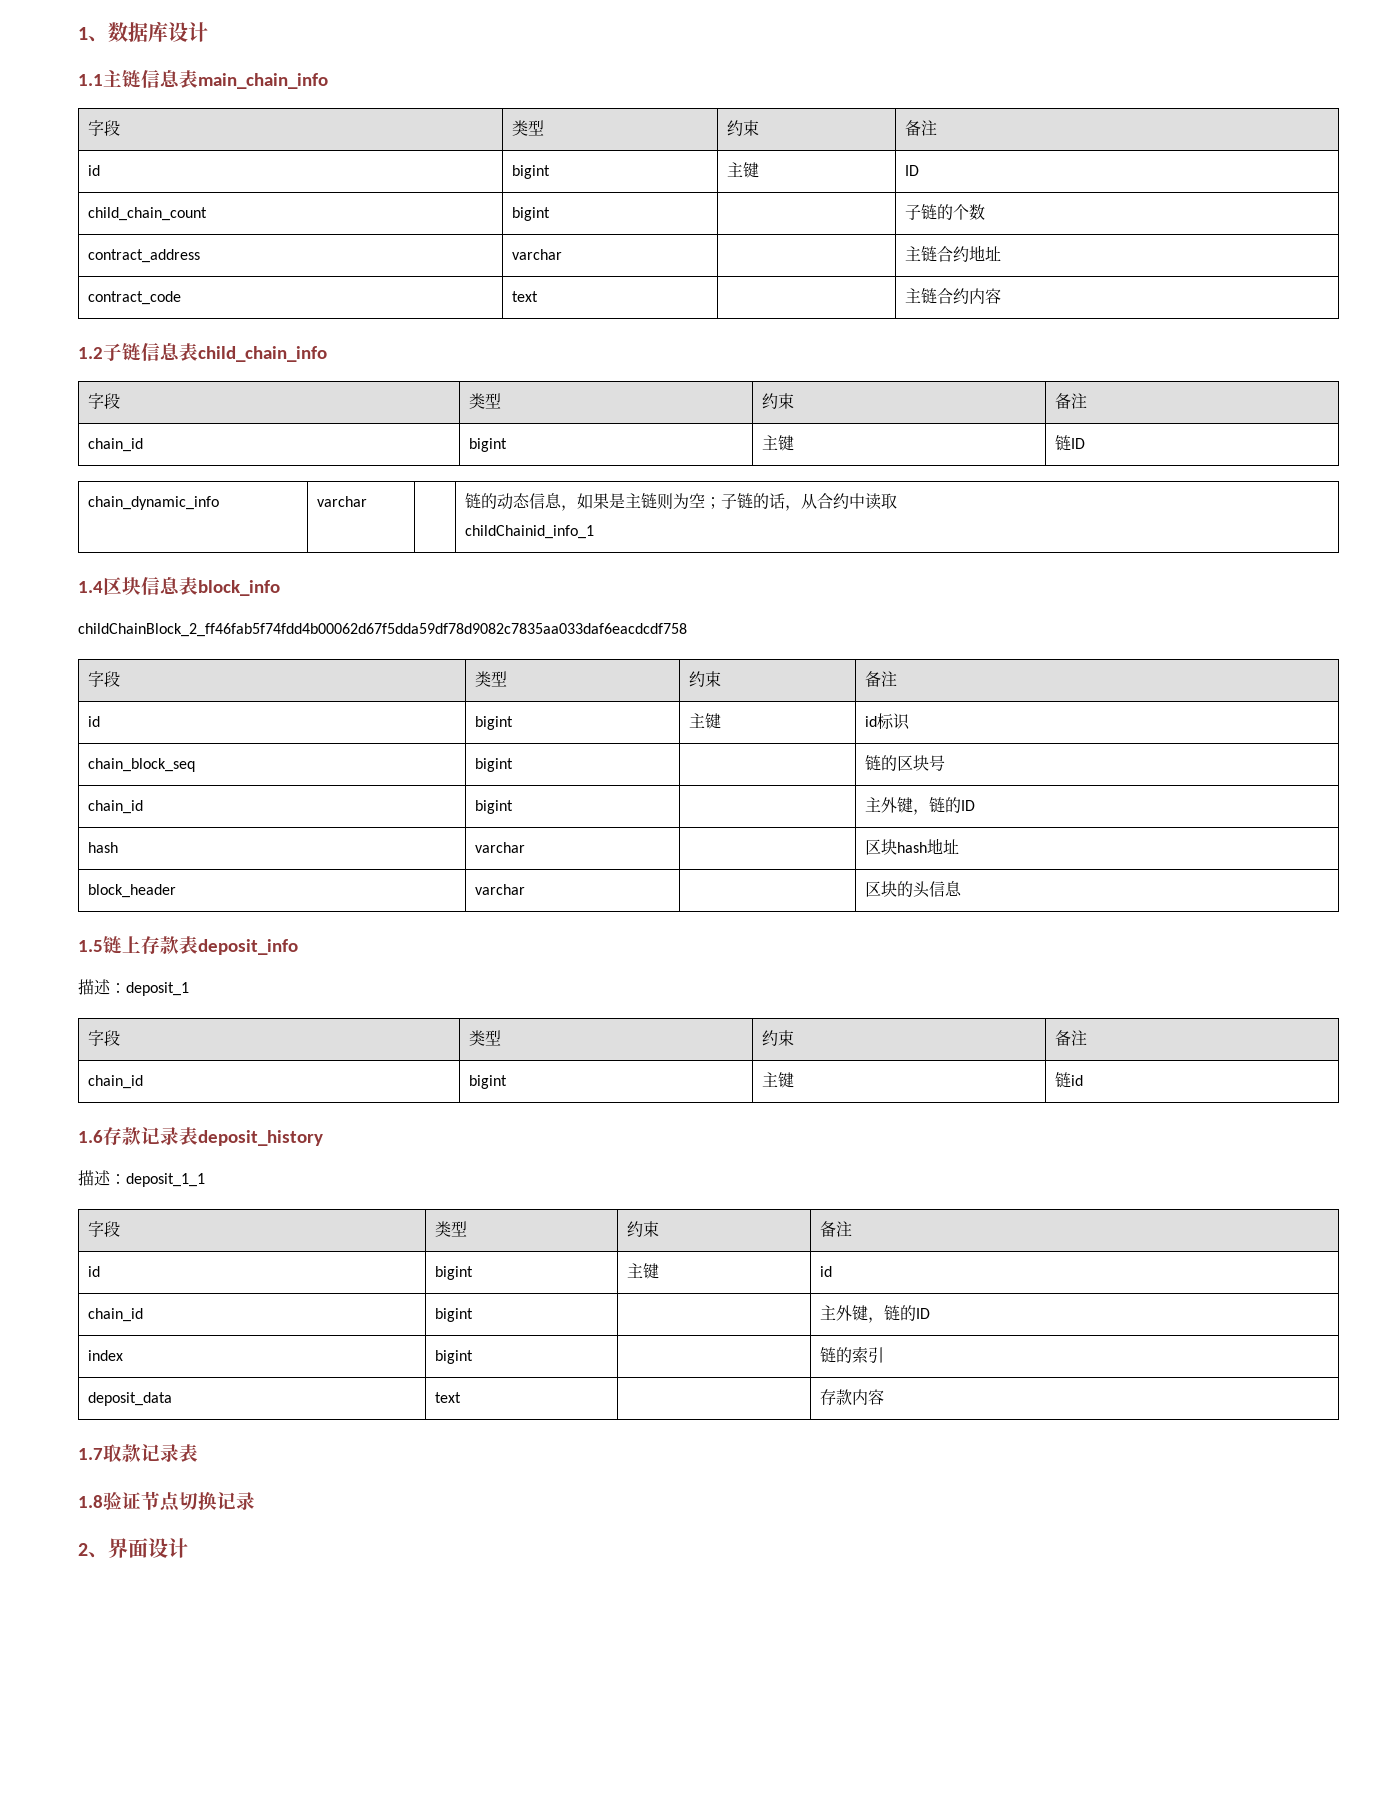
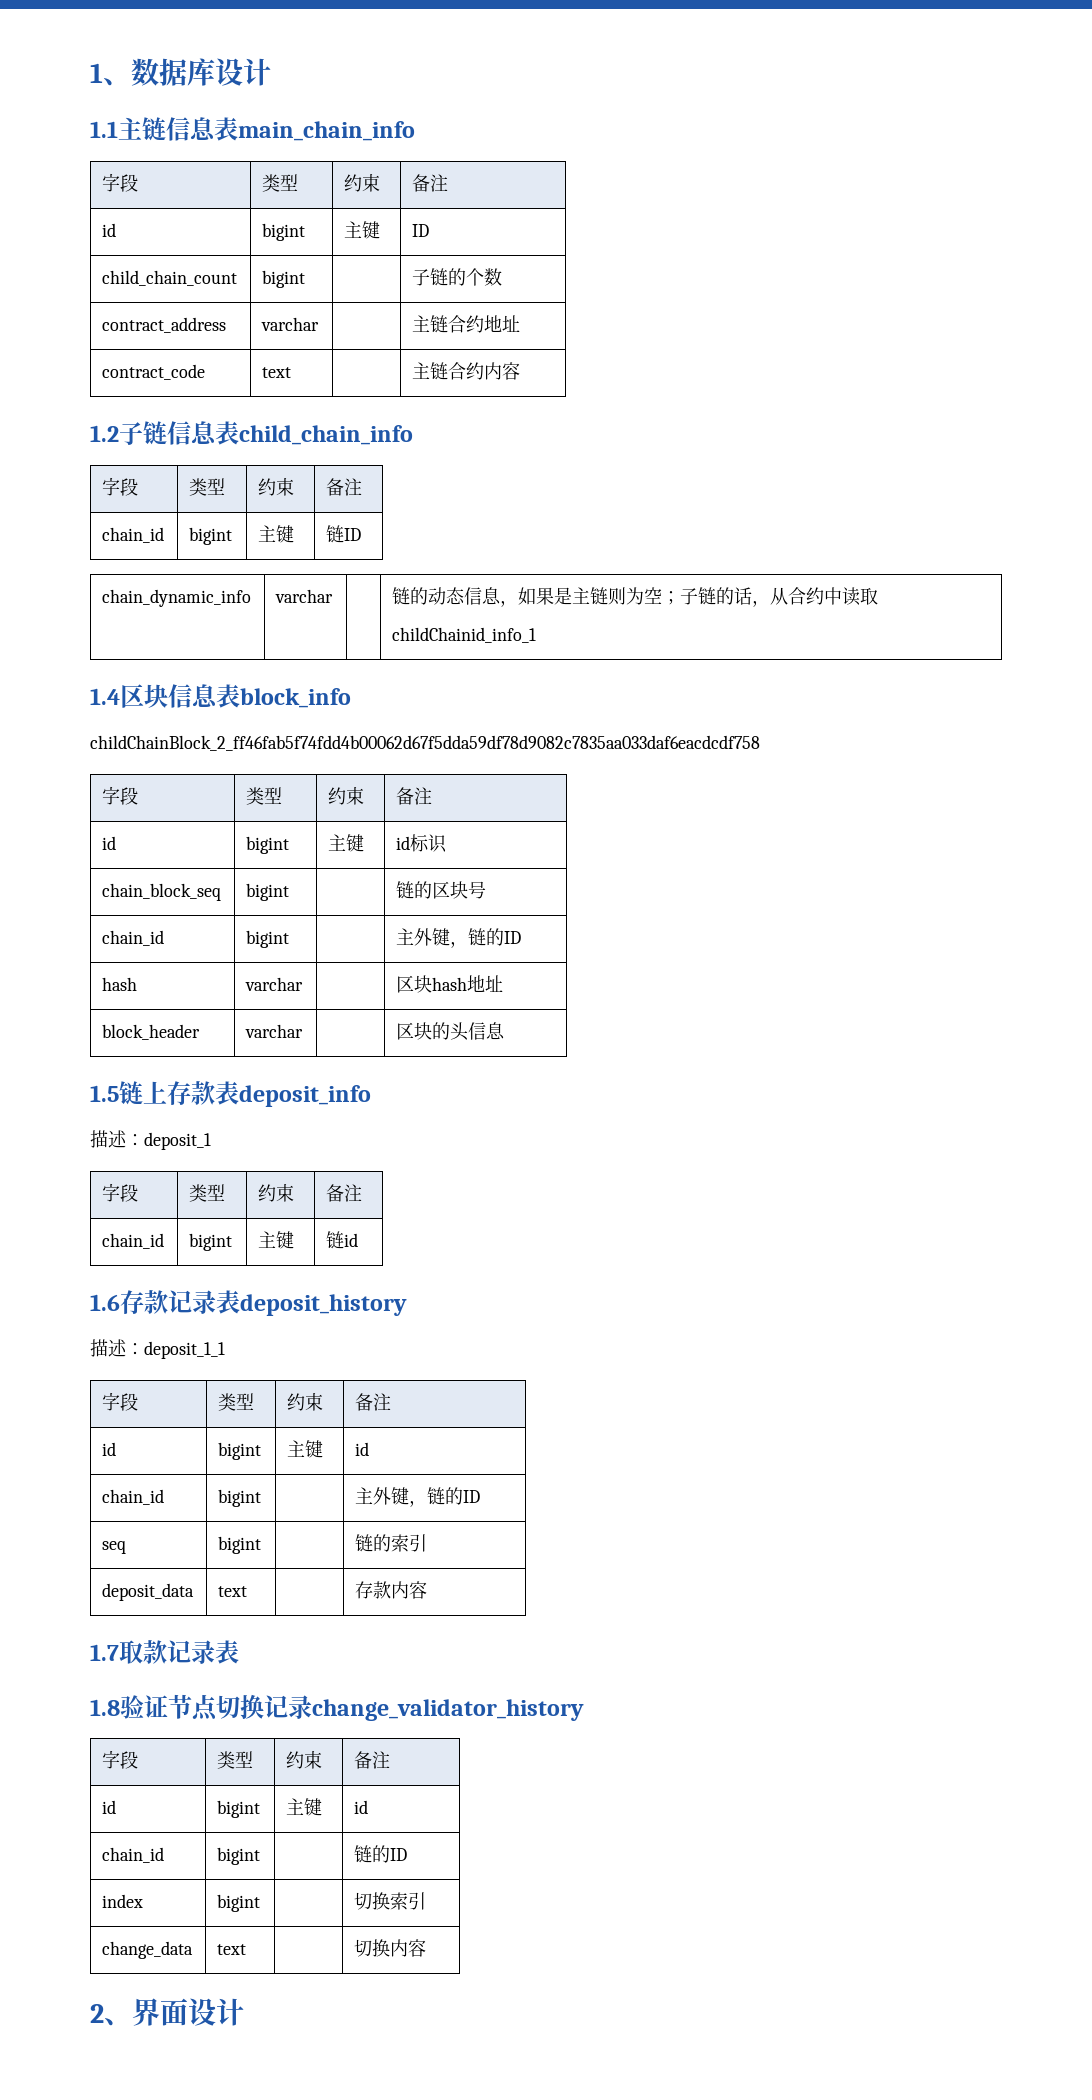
[87,1350,123,1361] index -> [102,1541,127,1554] seq
(255, 1501) none -> [312,1699,584,1721] [102,1750,139,1769] [217,1751,254,1769] [286,1751,323,1769] [354,1751,391,1769] [102,1800,117,1814] [217,1800,261,1818] [286,1798,323,1816] [354,1800,369,1814] [102,1847,165,1863] [217,1847,261,1865] [354,1845,408,1863] [102,1894,144,1908] [217,1894,261,1912] [354,1892,427,1910] [102,1941,194,1959] [217,1944,247,1955] [354,1939,427,1957] change_validator_history // 字段 | 类型 | 约束 | 备注 // id | bigint | 主键 | id // chain_id | bigint | | 链的ID // index | bigint | | 切换索引 // change_data | text | | 切换内容

